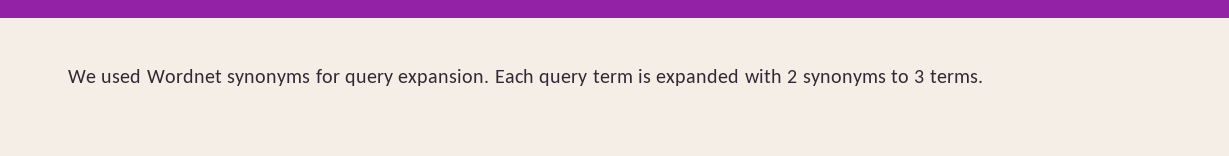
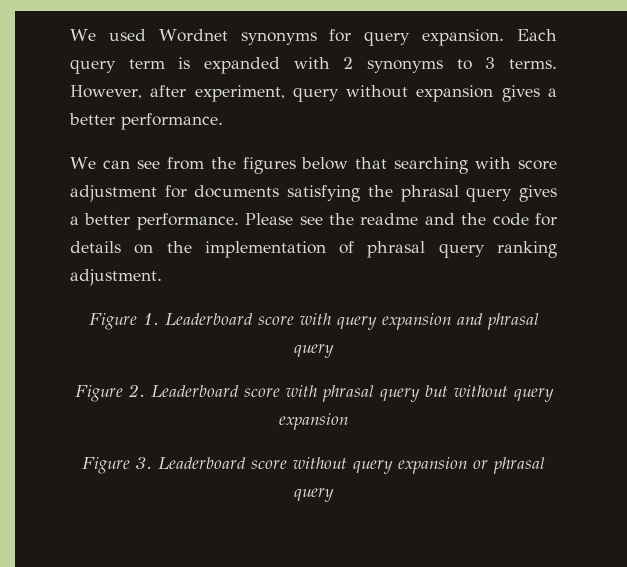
(983, 76) none -> [70,85,557,102] [69,113,223,130] [70,157,557,174] [70,185,557,202] [70,213,557,230] [70,241,557,258] [70,269,162,286] [88,313,539,330] [294,344,334,358] [74,384,554,402] [279,413,348,430] [82,457,545,474] [294,488,334,502] However, after experiment, query without expansion gives a better performance. // We can see from the figures below that searching with score adjustment for documents satisfying the phrasal query gives a better performance. Please see the readme and the code for details on the implementation of phrasal query ranking adjustment. // Figure 1. Leaderboard score with query expansion and phrasal query // Figure 2. Leaderboard score with phrasal query but without query expansion // Figure 3. Leaderboard score without query expansion or phrasal query

